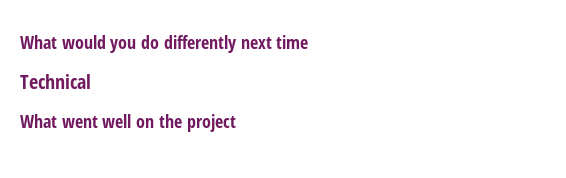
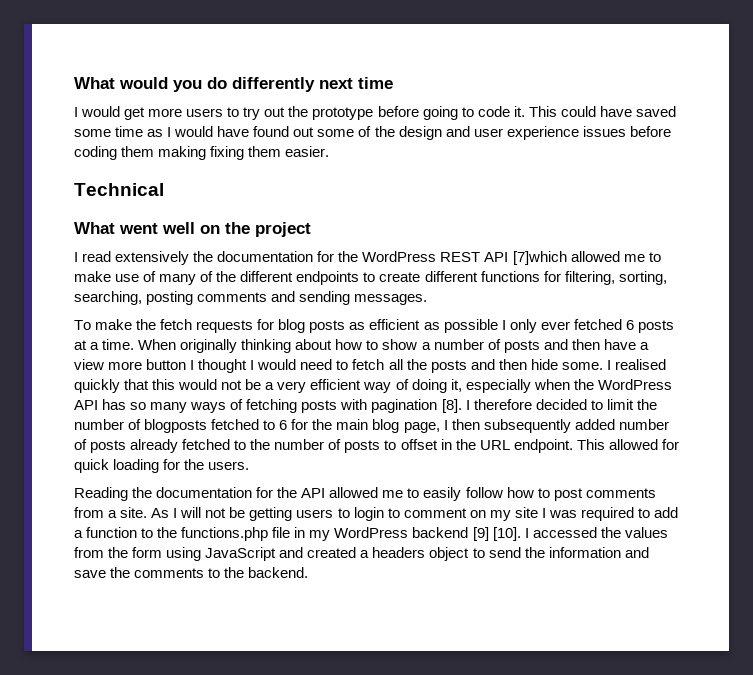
(309, 42) none -> [74,106,676,120] [74,126,671,140] [74,146,330,160] // I would get more users to try out the prototype before going to code it. This could have saved some time as I would have found out some of the design and user experience issues before coding them making fixing them easier.
(236, 123) none -> [74,251,661,265] [74,271,667,285] [74,291,428,305] [74,319,674,333] [74,339,649,353] [74,359,666,373] [74,379,672,393] [74,399,657,413] [74,419,669,433] [74,439,679,453] [74,459,250,473] [74,487,656,501] [74,507,679,521] [74,527,668,541] [74,547,649,561] [74,567,309,578] // I read extensively the documentation for the WordPress REST API [7]which allowed me to make use of many of the different endpoints to create different functions for filtering, sorting, searching, posting comments and sending messages. // To make the fetch requests for blog posts as efficient as possible I only ever fetched 6 posts at a time. When originally thinking about how to show a number of posts and then have a view more button I thought I would need to fetch all the posts and then hide some. I realised quickly that this would not be a very efficient way of doing it, especially when the WordPress API has so many ways of fetching posts with pagination [8]. I therefore decided to limit the number of blogposts fetched to 6 for the main blog page, I then subsequently added number of posts already fetched to the number of posts to offset in the URL endpoint. This allowed for quick loading for the users. // Reading the documentation for the API allowed me to easily follow how to post comments from a site. As I will not be getting users to login to comment on my site I was required to add a function to the functions.php file in my WordPress backend [9] [10]. I accessed the values from the form using JavaScript and created a headers object to send the information and save the comments to the backend.

